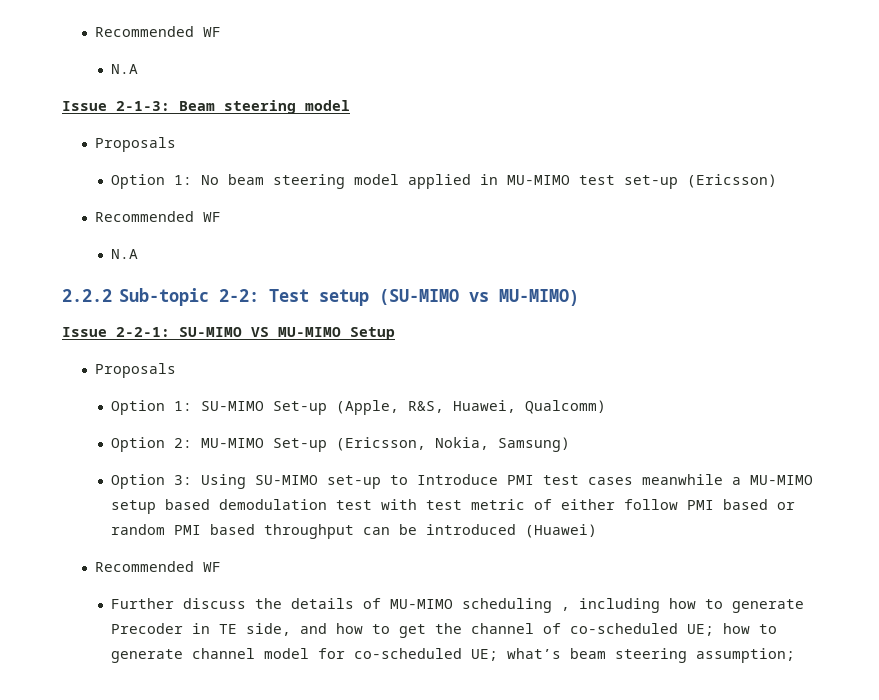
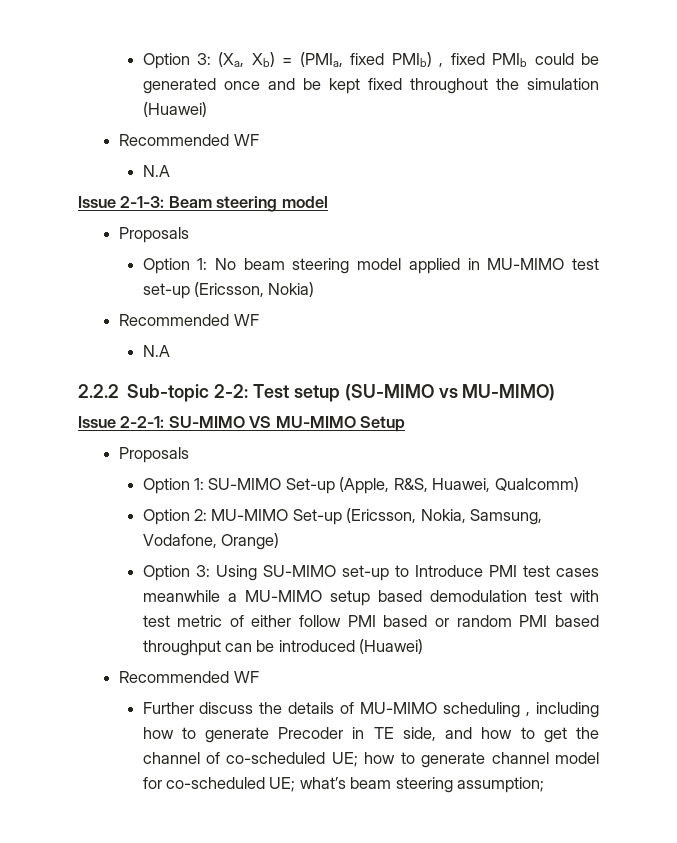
(94, 31) none -> [142,52,599,69] [142,78,599,94] [142,102,207,117] Option 3: (Xa, Xb) = (PMIa, fixed PMIb) , fixed PMIb could be generated once and be kept fixed throughout the simulation (Huawei) //
[687,174,778,188] (Ericsson) -> [193,282,315,297] (Ericsson, Nokia)
[498,437,571,452] Samsung) -> [470,509,543,525] [142,533,279,550] Samsung, Vodafone, Orange)

